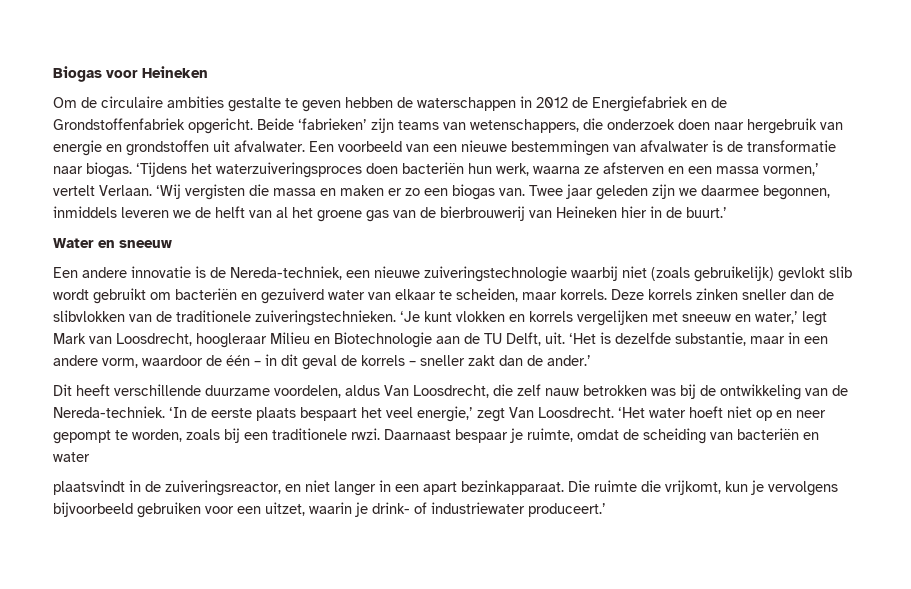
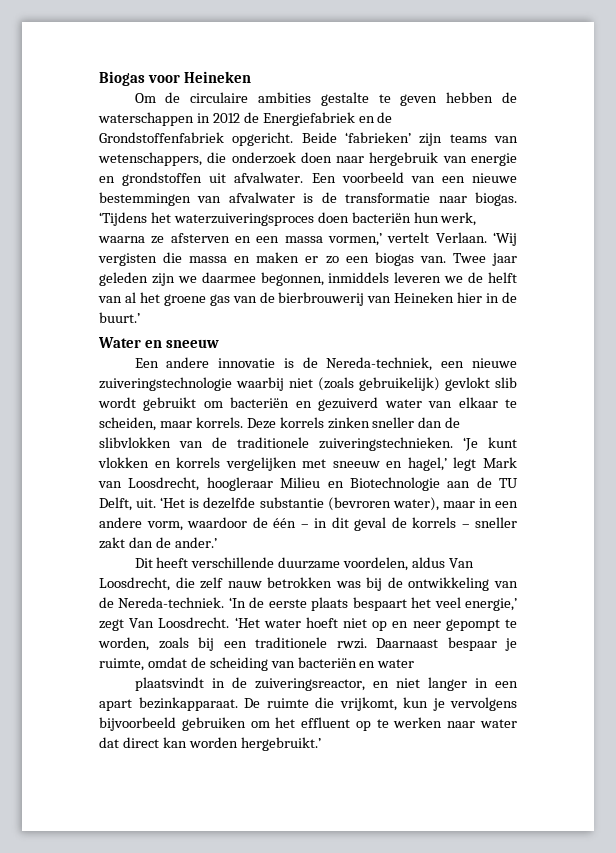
[755,311,798,324] water,’ -> [407,457,447,471] hagel,’
[675,332,746,346] substantie, -> [259,497,439,511] substantie (bevroren water),
[568,480,590,492] Die -> [244,698,260,708] De
[205,502,606,517] voor een uitzet, waarin je drink- of industriewater produceert.’ -> [250,717,517,731] [99,737,321,751] om het effluent op te werken naar water dat direct kan worden hergebruikt.’

